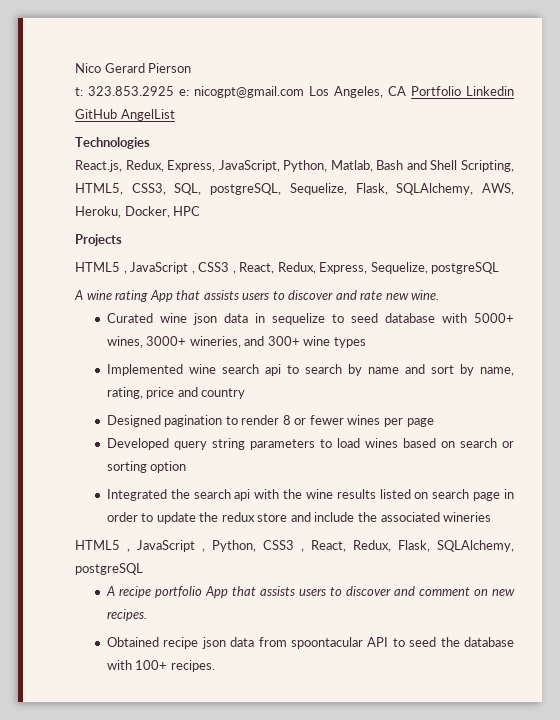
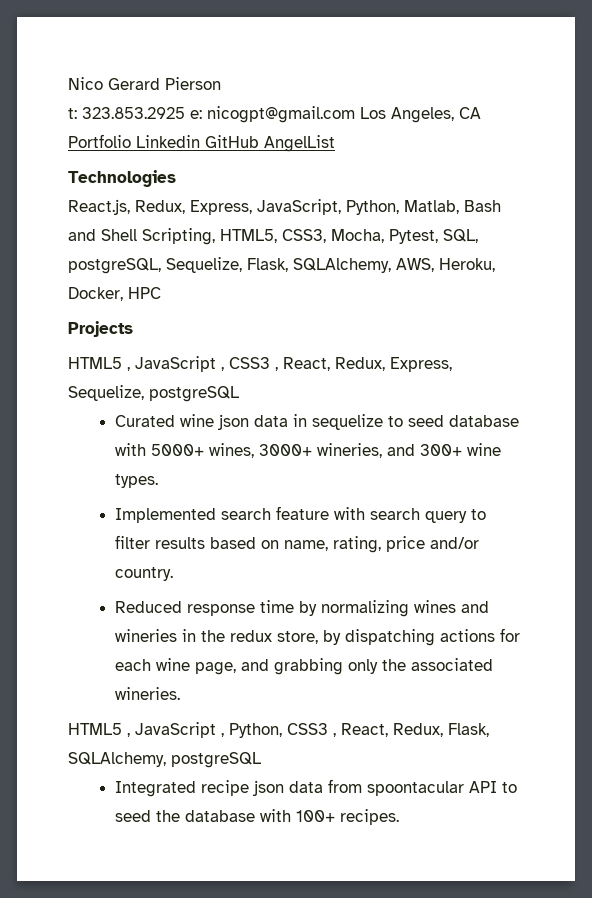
(166, 189) none -> [331,229,438,244] Mocha, Pytest,
[74,290,440,302] // A wine rating App that assists users to discover and rate new wine. -> (239, 394) none
[333,337,366,348] types -> [115,474,159,488] types.
[188,364,514,376] [106,387,246,399] [106,415,434,427] [106,438,514,450] [106,461,187,473] [106,489,514,501] [106,512,355,524] wine search api to search by name and sort by name, rating, price and country // Designed pagination to render 8 or fewer wines per page // Developed query string parameters to load wines based on search or sorting option // Integrated the search api with the wine results listed on search page in order to update the redux store and include -> [221,506,487,523] [115,535,480,553] [115,567,174,581] [115,600,490,617] [115,628,521,646] [115,658,379,675] search feature with search query to filter results based on name, rating, price and/or country. // Reduced response time by normalizing wines and wineries in the redux store, by dispatching actions for each wine page, and grabbing only
[443,512,492,522] wineries -> [115,687,181,700] wineries.
[105,586,515,598] [106,609,147,621] [106,637,159,647] A recipe portfolio App that assists users to discover and comment on new recipes. // Obtained -> [115,781,197,797] Integrated

